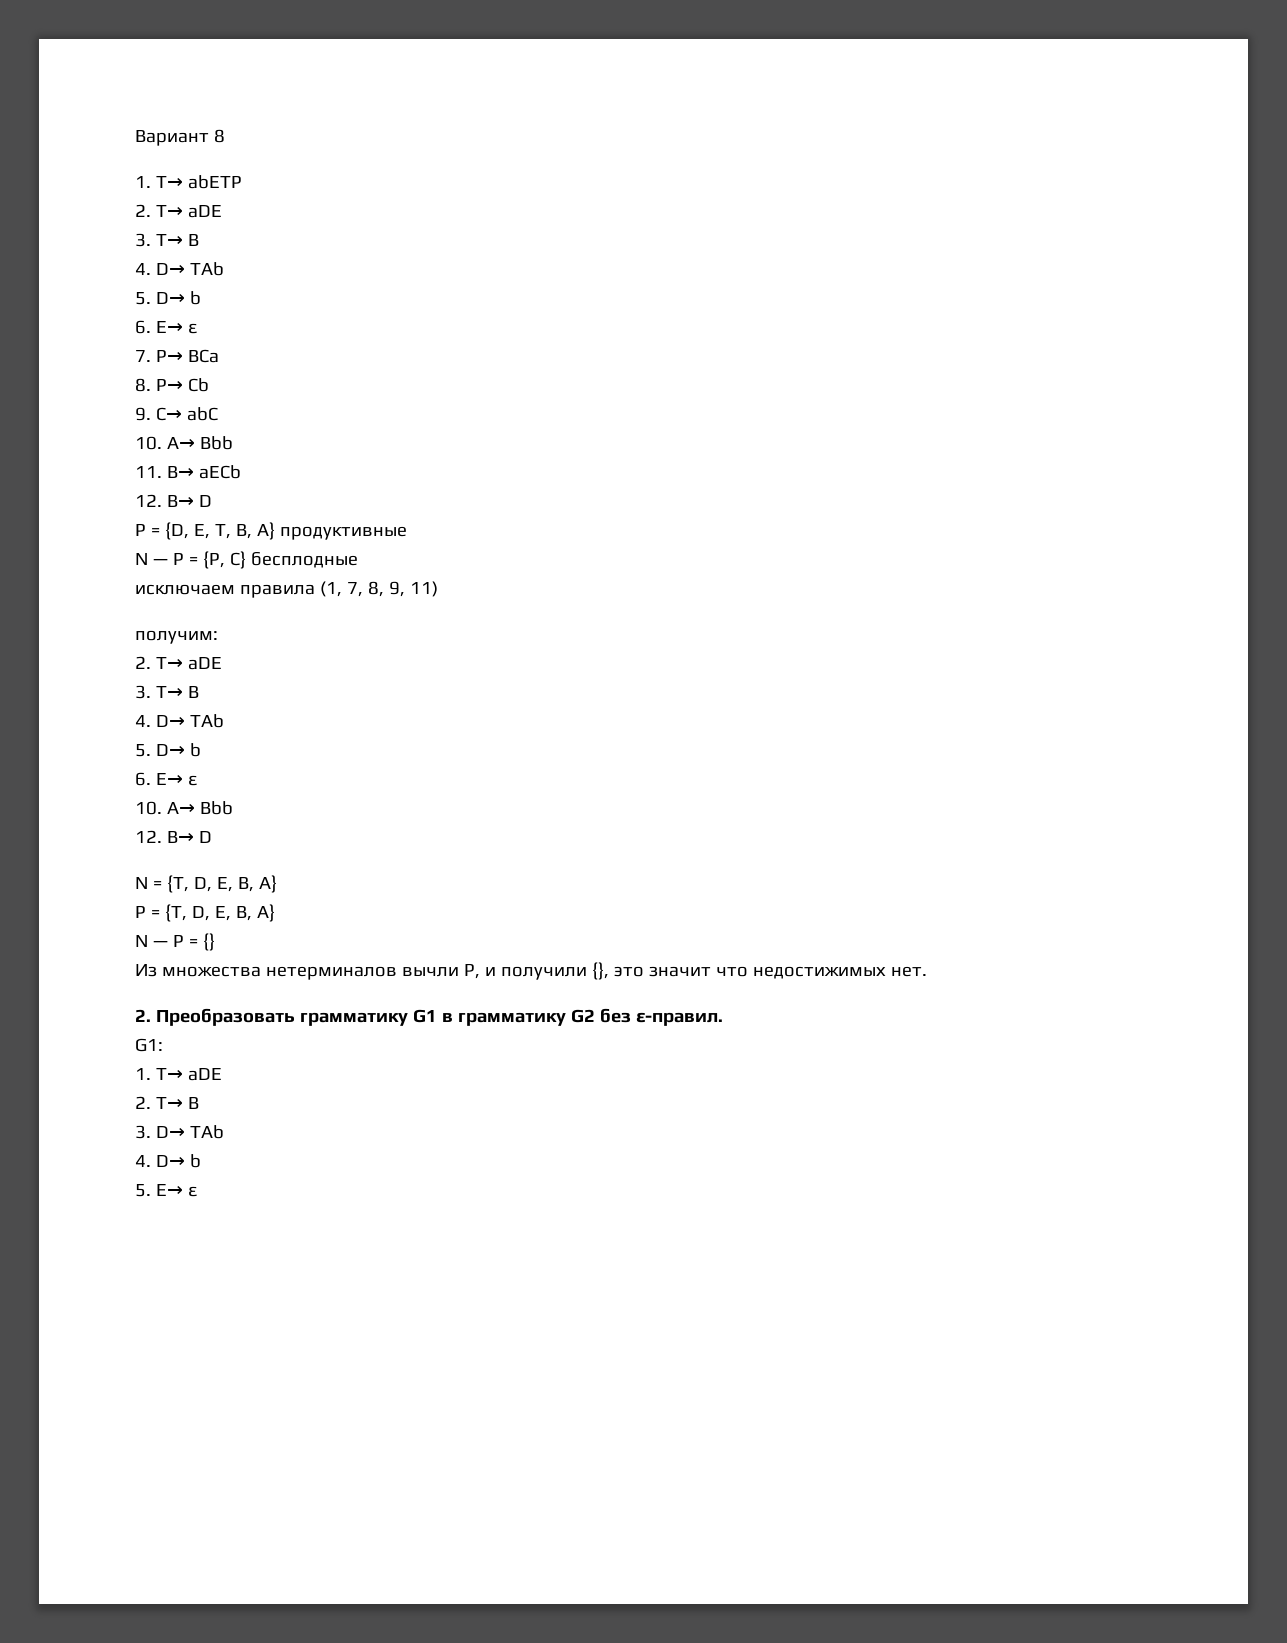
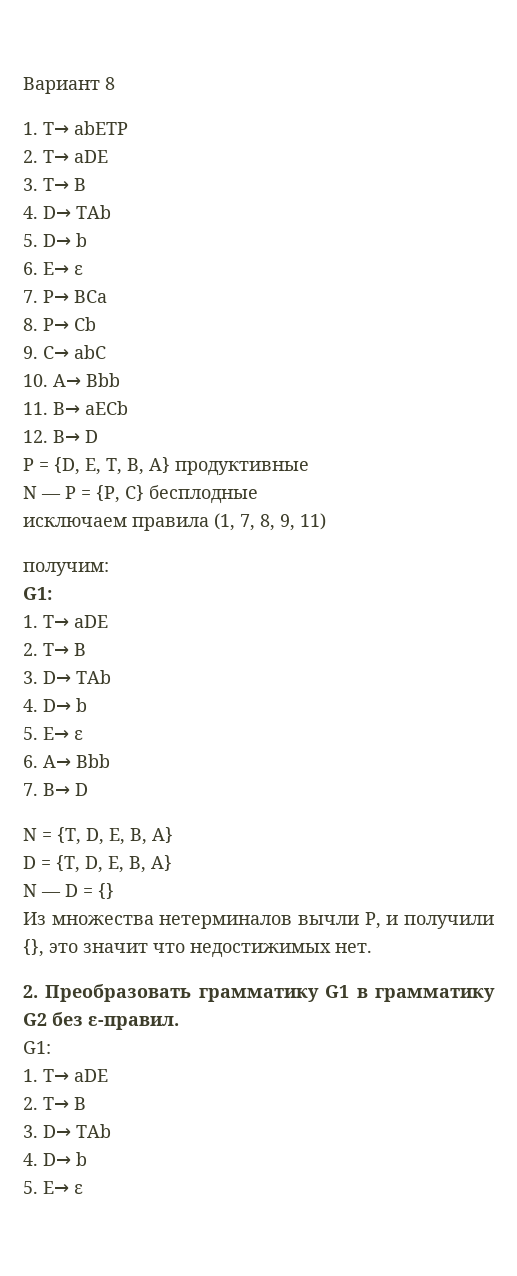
[135,656,222,670] [135,685,199,699] [135,714,224,728] [135,743,201,757] [135,772,197,786] [135,801,233,815] [135,830,162,843] 2. T→ aDE // 3. T→ В // 4. D→ TAb // 5. D→ b // 6. E→ ε // 10. A→ Bbb // 12. -> [23,587,52,600] [23,615,108,628] [23,643,86,656] [23,670,111,684] [23,698,87,712] [23,727,83,740] [23,754,110,768] [23,783,38,796] G1: // 1. T→ aDE // 2. T→ В // 3. D→ TAb // 4. D→ b // 5. E→ ε // 6. A→ Bbb // 7.
[135,906,146,918] P -> [23,856,36,869] D
[172,935,184,947] P -> [65,884,78,897] D

